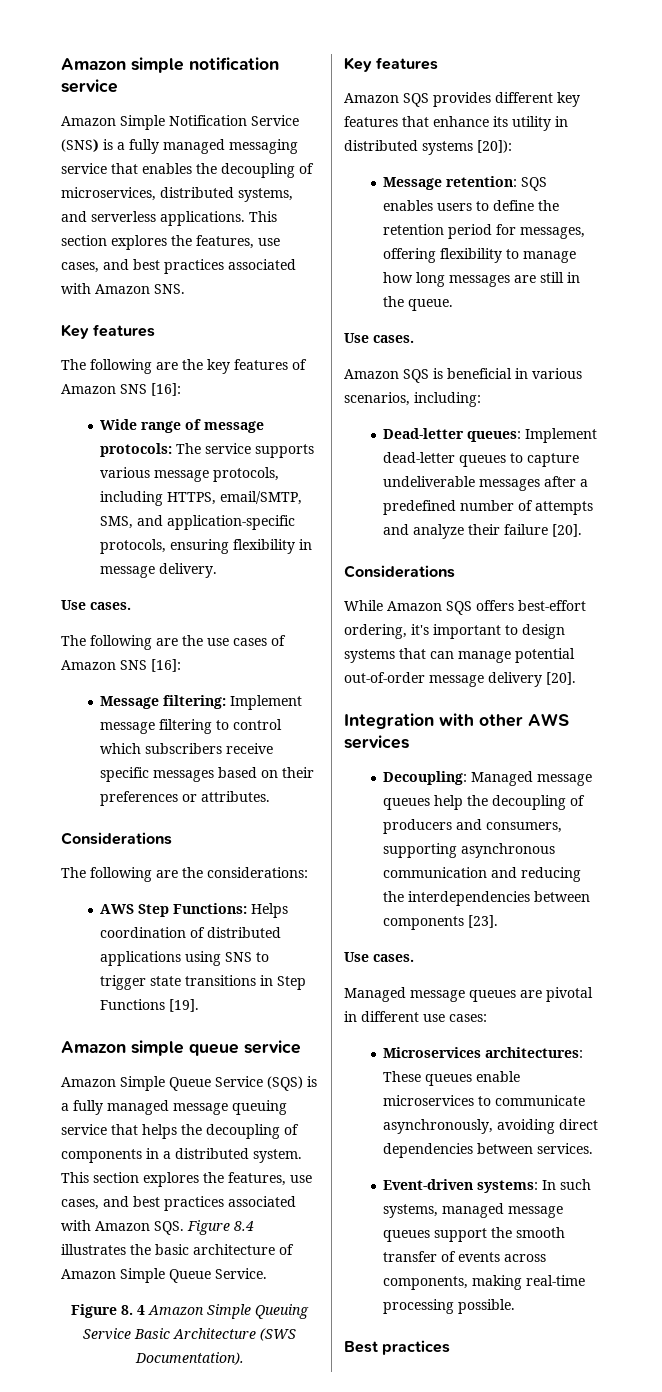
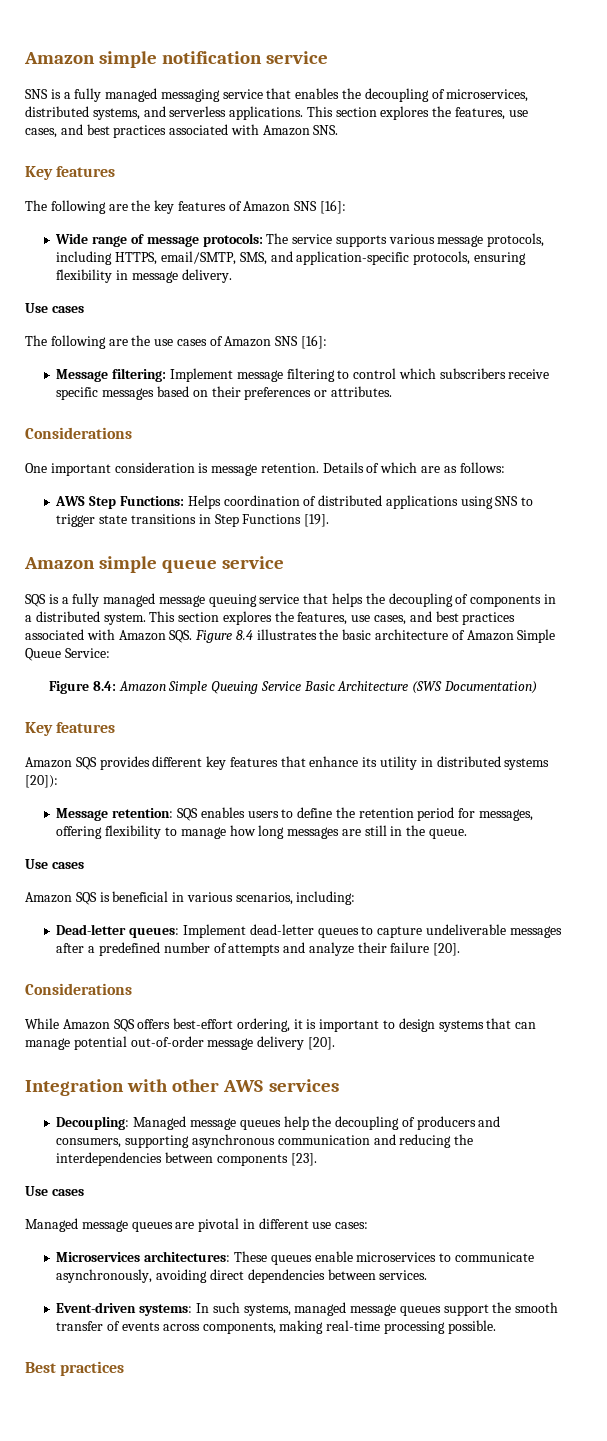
[61,115,299,130] [61,139,99,152] Amazon Simple Notification Service (SNS) -> [25,89,48,99] SNS
[90,602,131,610] cases. -> [51,306,84,313] cases
[61,867,308,882] The following are the considerations: -> [25,462,505,476] One important consideration is message retention. Details of which are as follows:
[61,1076,303,1091] Amazon Simple Queue Service (SQS) -> [25,594,46,607] SQS
[215,1268,267,1279] [71,1304,145,1318] Service. // Figure 8. 4 -> [64,648,110,658] [48,681,116,694] Service: // Figure 8.4:
[134,1352,244,1365] Documentation). -> [444,681,538,694] Documentation)
[373,335,414,343] cases. -> [51,862,84,869] cases
[411,624,429,635] it's -> [293,1019,317,1029] it is
[373,954,414,962] cases. -> [51,1189,84,1196] cases

